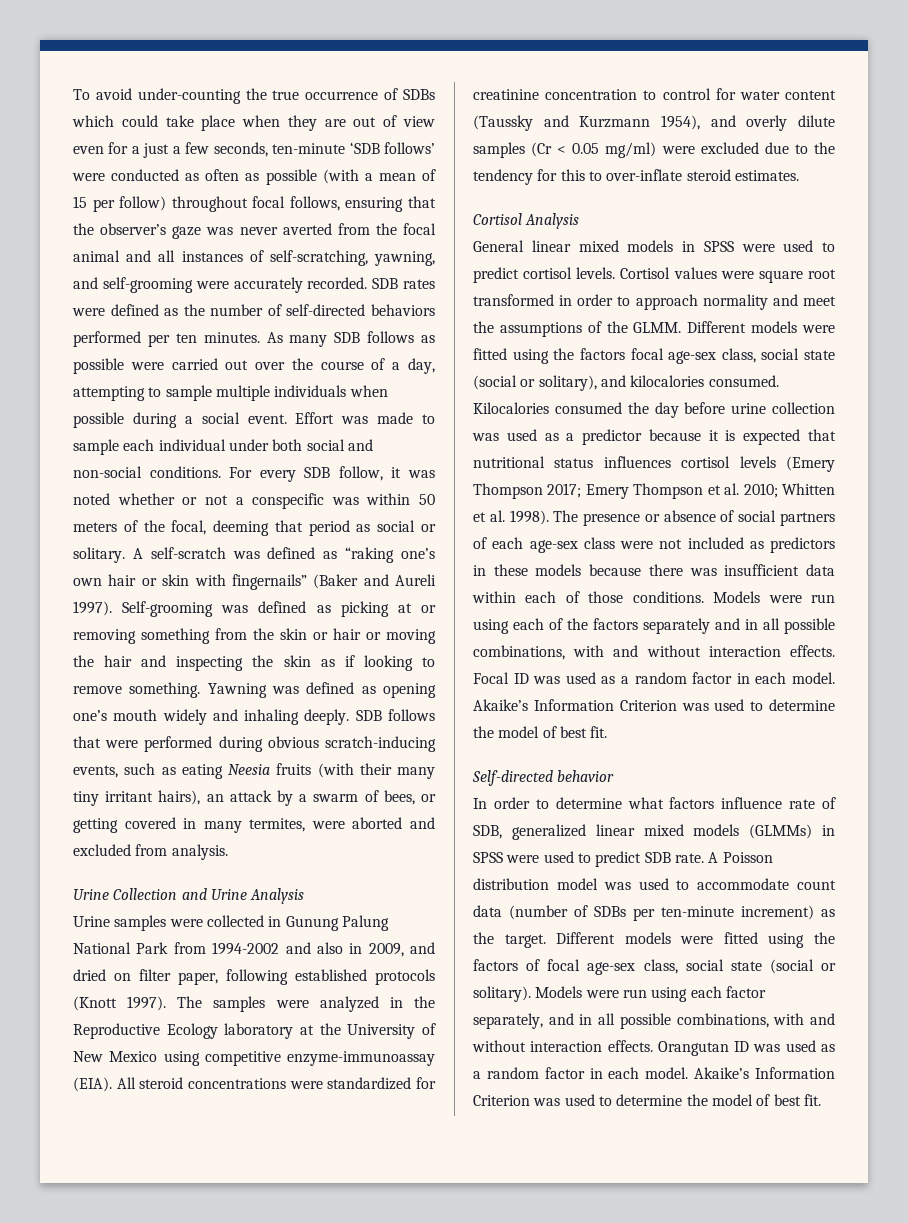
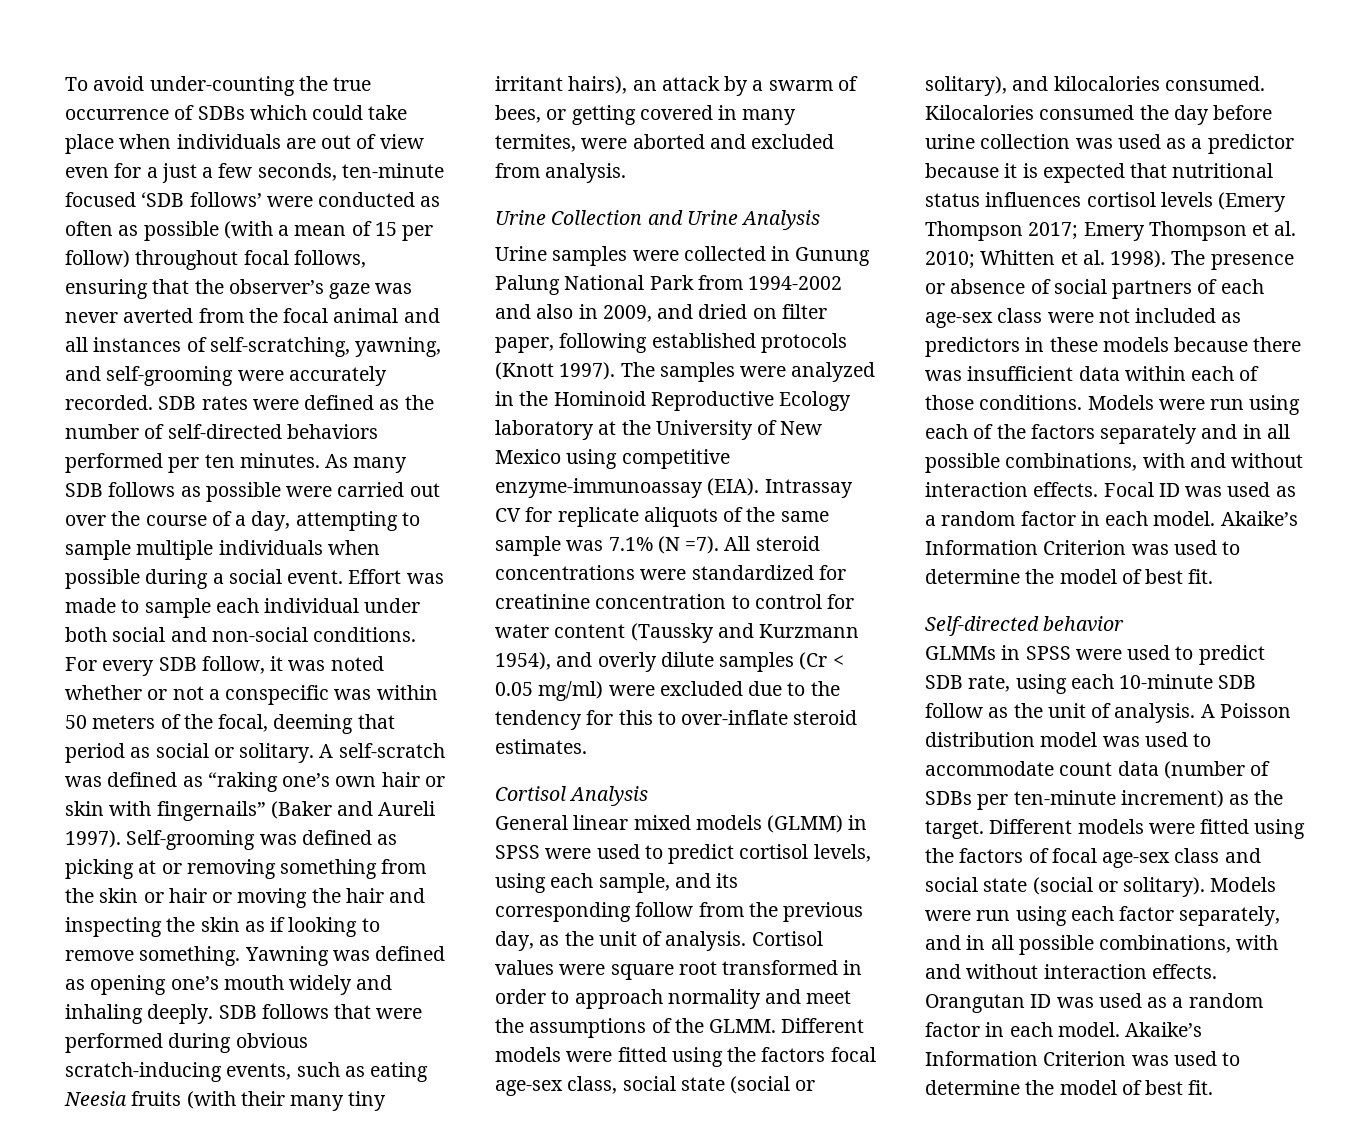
[287,115,317,131] they -> [176,134,281,149] individuals
(346, 148) none -> [65,192,136,207] focused
(435, 1002) none -> [553,391,646,406] Hominoid
(112, 1084) none -> [764,479,853,498] [495,507,829,527] [495,536,720,556] Intrassay CV for replicate aliquots of the same sample was 7.1% (N =7).
(674, 246) none -> [767,815,844,833] (GLMM)
[576,267,616,279] levels. -> [813,844,871,862] [495,873,739,893] [495,902,864,922] [495,931,747,951] levels, using each sample, and its corresponding follow from the previous day, as the unit of analysis.
[473,797,836,809] [473,824,813,840] In order to determine what factors influence rate of SDB, generalized linear mixed models (GLMMs) -> [925,646,996,660] GLMMs
[674,853,704,863] rate. -> [968,674,1257,694] [925,703,1196,723] rate, using each 10-minute SDB follow as the unit of analysis.
[643,959,678,974] class, -> [1174,848,1261,863] class and

